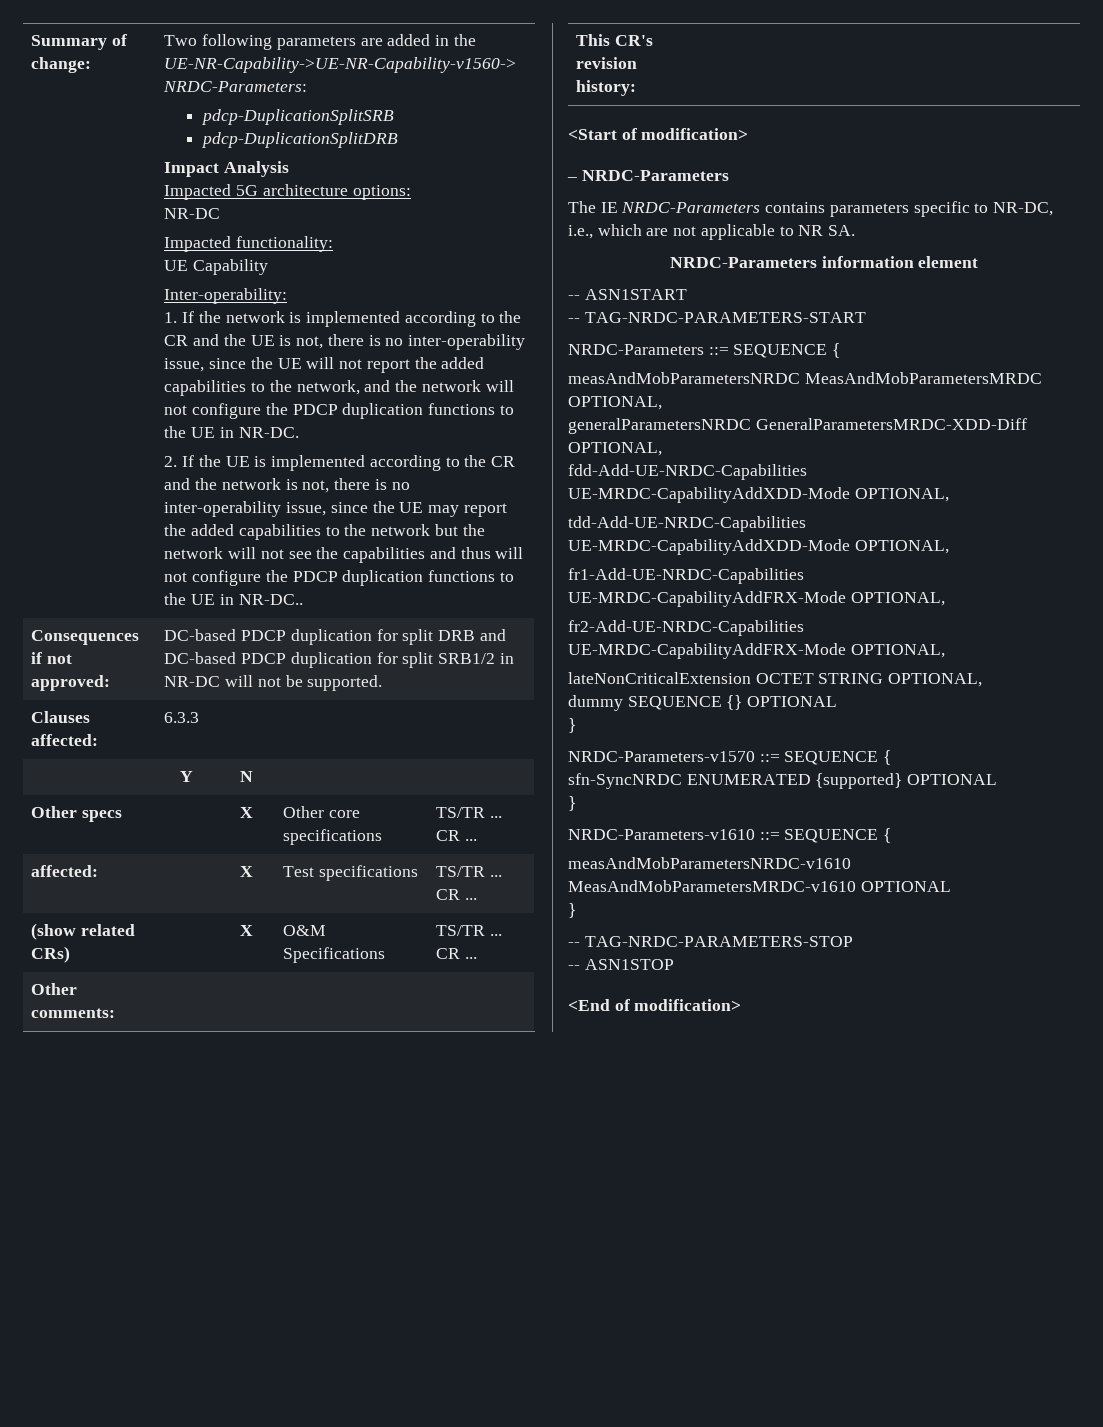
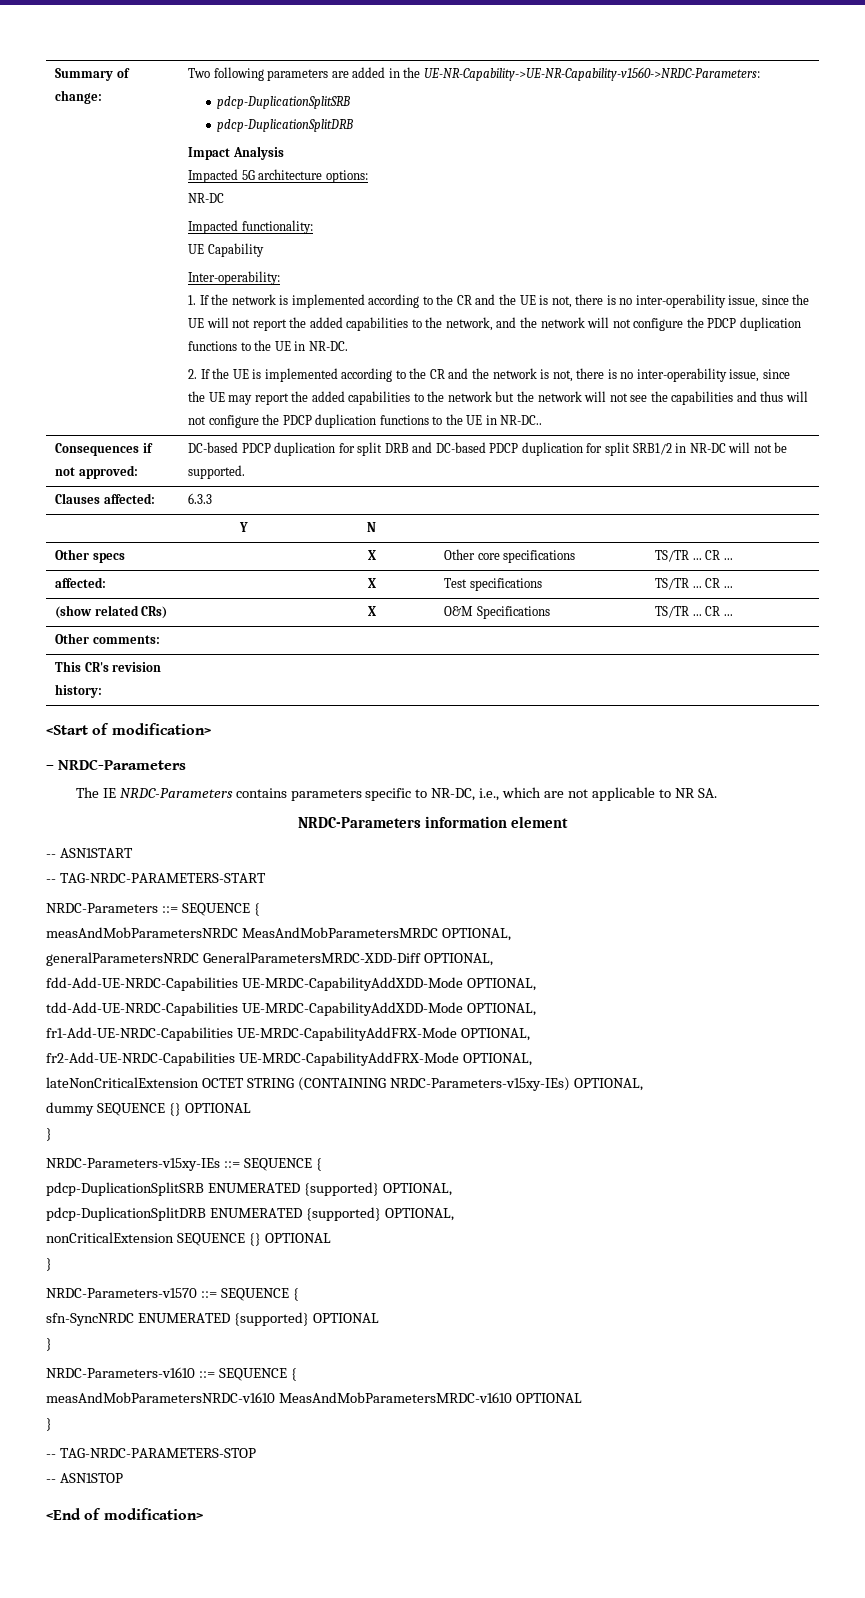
(884, 678) none -> [297,1077,570,1091] (CONTAINING NRDC-Parameters-v15xy-IEs)
(576, 725) none -> [46,1158,322,1171] [46,1182,452,1196] [46,1207,454,1221] [46,1232,331,1246] [46,1258,52,1271] // NRDC-Parameters-v15xy-IEs ::= SEQUENCE { // pdcp-DuplicationSplitSRB ENUMERATED {supported} OPTIONAL, // pdcp-DuplicationSplitDRB ENUMERATED {supported} OPTIONAL, // nonCriticalExtension SEQUENCE {} OPTIONAL // }

